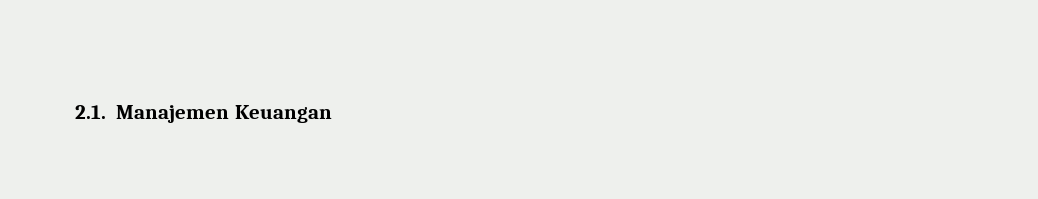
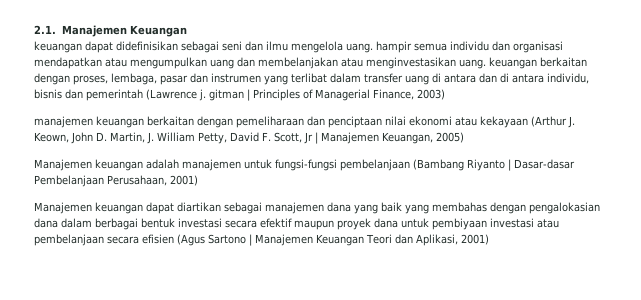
(332, 114) none -> [34,41,563,53] [34,57,587,69] [34,73,589,85] [34,89,445,101] [34,116,575,128] [34,132,464,144] [34,159,575,171] [34,175,198,187] [34,202,600,214] [34,218,559,230] [34,234,489,246] // keuangan dapat didefinisikan sebagai seni dan ilmu mengelola uang. hampir semua individu dan organisasi mendapatkan atau mengumpulkan uang dan membelanjakan atau menginvestasikan uang. keuangan berkaitan dengan proses, lembaga, pasar dan instrumen yang terlibat dalam transfer uang di antara dan di antara individu, bisnis dan pemerintah (Lawrence j. gitman | Principles of Managerial Finance, 2003) // manajemen keuangan berkaitan dengan pemeliharaan dan penciptaan nilai ekonomi atau kekayaan (Arthur J. Keown, John D. Martin, J. William Petty, David F. Scott, Jr | Manajemen Keuangan, 2005) // Manajemen keuangan adalah manajemen untuk fungsi-fungsi pembelanjaan (Bambang Riyanto | Dasar-dasar Pembelanjaan Perusahaan, 2001) // Manajemen keuangan dapat diartikan sebagai manajemen dana yang baik yang membahas dengan pengalokasian dana dalam berbagai bentuk investasi secara efektif maupun proyek dana untuk pembiyaan investasi atau pembelanjaan secara efisien (Agus Sartono | Manajemen Keuangan Teori dan Aplikasi, 2001)

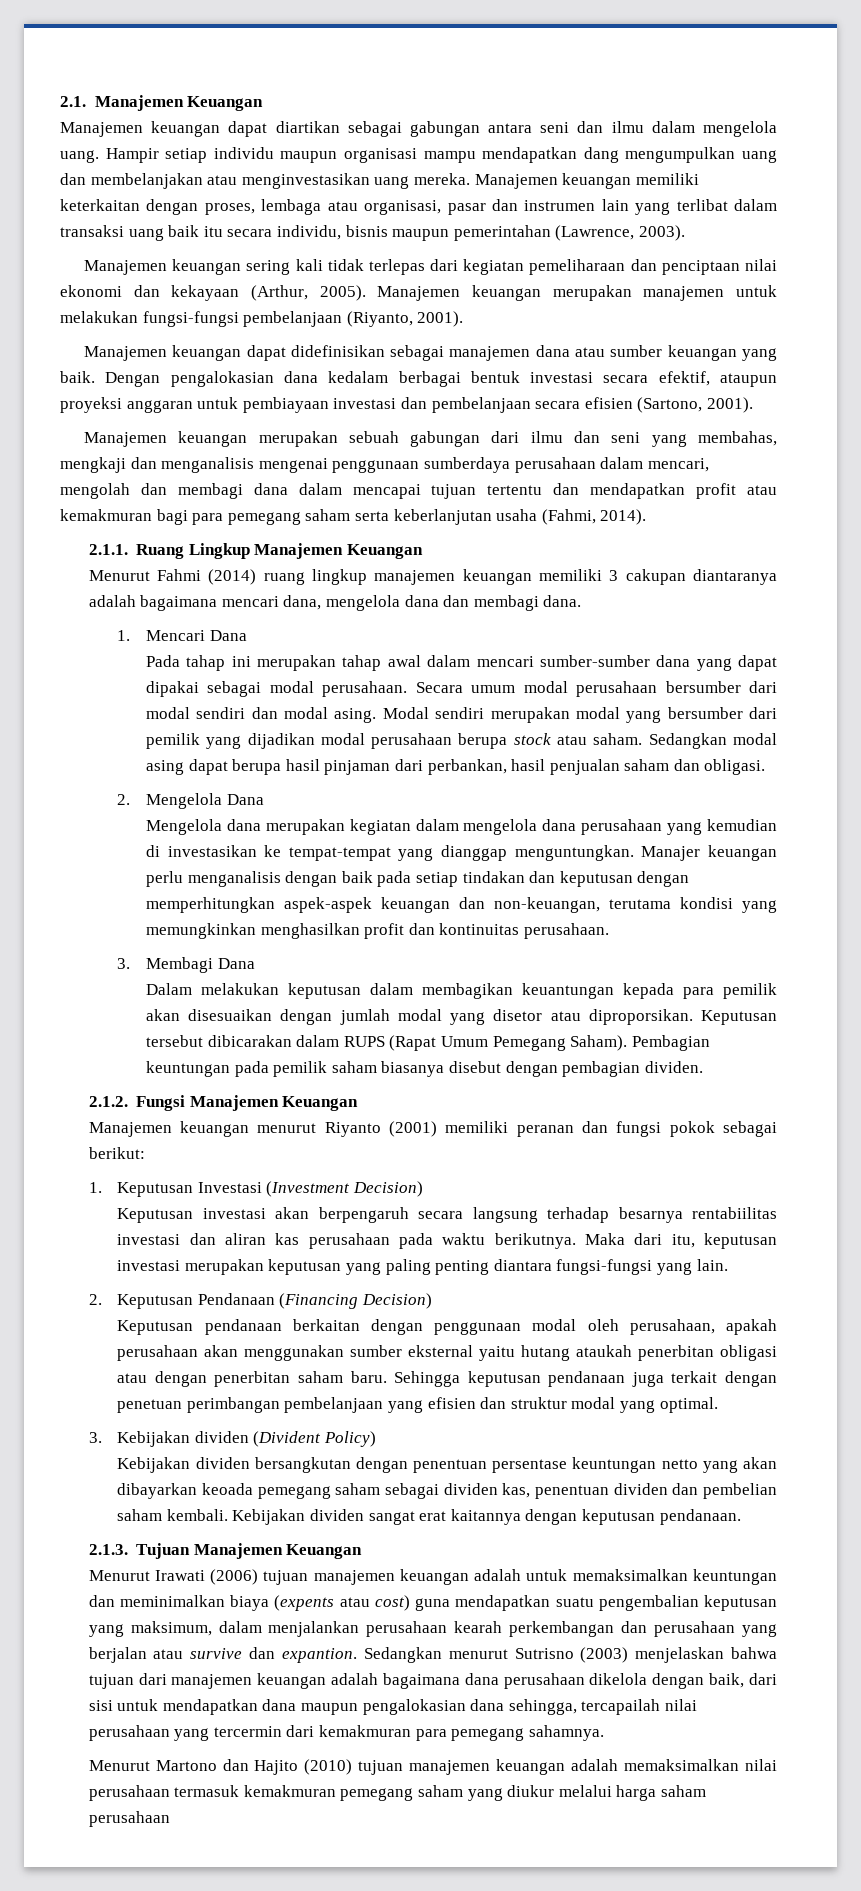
[34,41,219,53] keuangan dapat didefinisikan sebagai -> [60,121,533,137] Manajemen keuangan dapat diartikan sebagai gabungan antara
(288, 46) none -> [651,121,695,133] dalam
[376,41,563,53] [34,57,127,69] hampir semua individu dan organisasi mendapatkan atau -> [105,147,619,163] Hampir setiap individu maupun organisasi mampu mendapatkan dang
[459,57,587,69] [34,73,157,85] uang. keuangan berkaitan dengan proses, lembaga, -> [374,173,699,189] [60,199,442,215] uang mereka. Manajemen keuangan memiliki keterkaitan dengan proses, lembaga atau organisasi,
(261, 78) none -> [601,199,629,211] lain
[364,73,589,85] [34,89,445,101] [34,116,233,128] transfer uang di antara dan di antara individu, bisnis dan pemerintah (Lawrence j. gitman | Principles of Managerial Finance, 2003) // manajemen keuangan berkaitan dengan -> [60,225,685,241] [83,259,525,275] transaksi uang baik itu secara individu, bisnis maupun pemerintahan (Lawrence, 2003). // Manajemen keuangan sering kali tidak terlepas dari kegiatan
[455,116,575,128] [34,132,464,144] [34,159,179,171] atau kekayaan (Arthur J. Keown, John D. Martin, J. William Petty, David F. Scott, Jr | Manajemen Keuangan, 2005) // Manajemen keuangan adalah -> [133,285,632,301] dan kekayaan (Arthur, 2005). Manajemen keuangan merupakan
(272, 164) none -> [60,311,138,323] melakukan
[413,159,575,171] [34,175,198,187] [34,202,221,214] (Bambang Riyanto | Dasar-dasar Pembelanjaan Perusahaan, 2001) // Manajemen keuangan dapat diartikan -> [346,311,464,327] [83,345,385,361] (Riyanto, 2001). // Manajemen keuangan dapat didefinisikan
[354,202,600,214] [34,218,92,228] yang baik yang membahas dengan pengalokasian dana dalam -> [575,345,777,361] [60,371,389,387] atau sumber keuangan yang baik. Dengan pengalokasian dana kedalam
[260,218,559,230] [34,234,489,246] efektif maupun proyek dana untuk pembiyaan investasi atau pembelanjaan secara efisien (Agus Sartono | Manajemen Keuangan Teori dan Aplikasi, 2001) -> [658,371,777,387] [60,397,753,413] [83,431,777,447] [60,457,709,473] [60,483,777,499] [60,509,647,525] [88,543,423,559] [88,569,778,585] [88,595,582,611] [117,630,247,641] [145,655,777,671] [145,681,777,697] [145,707,777,723] [145,733,777,749] [145,759,766,775] [117,793,264,809] [145,819,778,835] [145,845,777,861] [145,871,690,887] [145,897,777,913] [145,923,609,939] [117,957,255,973] [145,983,778,999] [145,1009,777,1025] [145,1035,710,1051] [145,1061,703,1077] [88,1095,359,1111] [88,1121,778,1137] [88,1147,145,1159] [88,1181,424,1197] [117,1207,777,1223] [117,1233,777,1249] [117,1259,728,1275] [88,1293,433,1309] [117,1319,777,1335] [117,1345,777,1361] [117,1371,777,1387] [117,1397,718,1413] [88,1431,377,1447] [117,1457,777,1473] [117,1483,777,1499] [117,1509,741,1525] [88,1543,363,1559] [88,1569,777,1585] [88,1595,777,1611] [88,1621,777,1637] [88,1647,778,1663] [88,1673,778,1689] [88,1699,697,1715] [88,1725,604,1741] [88,1759,777,1775] [88,1785,706,1801] [88,1811,170,1827] efektif, ataupun proyeksi anggaran untuk pembiayaan investasi dan pembelanjaan secara efisien (Sartono, 2001). // Manajemen keuangan merupakan sebuah gabungan dari ilmu dan seni yang membahas, mengkaji dan menganalisis mengenai penggunaan sumberdaya perusahaan dalam mencari, mengolah dan membagi dana dalam mencapai tujuan tertentu dan mendapatkan profit atau kemakmuran bagi para pemegang saham serta keberlanjutan usaha (Fahmi, 2014). // 2.1.1. Ruang Lingkup Manajemen Keuangan // Menurut Fahmi (2014) ruang lingkup manajemen keuangan memiliki 3 cakupan diantaranya adalah bagaimana mencari dana, mengelola dana dan membagi dana. // 1. Mencari Dana // Pada tahap ini merupakan tahap awal dalam mencari sumber-sumber dana yang dapat dipakai sebagai modal perusahaan. Secara umum modal perusahaan bersumber dari modal sendiri dan modal asing. Modal sendiri merupakan modal yang bersumber dari pemilik yang dijadikan modal perusahaan berupa stock atau saham. Sedangkan modal asing dapat berupa hasil pinjaman dari perbankan, hasil penjualan saham dan obligasi. // 2. Mengelola Dana // Mengelola dana merupakan kegiatan dalam mengelola dana perusahaan yang kemudian di investasikan ke tempat-tempat yang dianggap menguntungkan. Manajer keuangan perlu menganalisis dengan baik pada setiap tindakan dan keputusan dengan memperhitungkan aspek-aspek keuangan dan non-keuangan, terutama kondisi yang memungkinkan menghasilkan profit dan kontinuitas perusahaan. // 3. Membagi Dana // Dalam melakukan keputusan dalam membagikan keuantungan kepada para pemilik akan disesuaikan dengan jumlah modal yang disetor atau diproporsikan. Keputusan tersebut dibicarakan dalam RUPS (Rapat Umum Pemegang Saham). Pembagian keuntungan pada pemilik saham biasanya disebut dengan pembagian dividen. // 2.1.2. Fungsi Manajemen Keuangan // Manajemen keuangan menurut Riyanto (2001) memiliki peranan dan fungsi pokok sebagai berikut: // 1. Keputusan Investasi (Investment Decision) // Keputusan investasi akan berpengaruh secara langsung terhadap besarnya rentabiilitas investasi dan aliran kas perusahaan pada waktu berikutnya. Maka dari itu, keputusan investasi merupakan keputusan yang paling penting diantara fungsi-fungsi yang lain. // 2. Keputusan Pendanaan (Financing Decision) // Keputusan pendanaan berkaitan dengan penggunaan modal oleh perusahaan, apakah perusahaan akan menggunakan sumber eksternal yaitu hutang ataukah penerbitan obligasi atau dengan penerbitan saham baru. Sehingga keputusan pendanaan juga terkait dengan penetuan perimbangan pembelanjaan yang efisien dan struktur modal yang optimal. // 3. Kebijakan dividen (Divident Policy) // Kebijakan dividen bersangkutan dengan penentuan persentase keuntungan netto yang akan dibayarkan keoada pemegang saham sebagai dividen kas, penentuan dividen dan pembelian saham kembali. Kebijakan dividen sangat erat kaitannya dengan keputusan pendanaan. // 2.1.3. Tujuan Manajemen Keuangan // Menurut Irawati (2006) tujuan manajemen keuangan adalah untuk memaksimalkan keuntungan dan meminimalkan biaya (expents atau cost) guna mendapatkan suatu pengembalian keputusan yang maksimum, dalam menjalankan perusahaan kearah perkembangan dan perusahaan yang berjalan atau survive dan expantion. Sedangkan menurut Sutrisno (2003) menjelaskan bahwa tujuan dari manajemen keuangan adalah bagaimana dana perusahaan dikelola dengan baik, dari sisi untuk mendapatkan dana maupun pengalokasian dana sehingga, tercapailah nilai perusahaan yang tercermin dari kemakmuran para pemegang sahamnya. // Menurut Martono dan Hajito (2010) tujuan manajemen keuangan adalah memaksimalkan nilai perusahaan termasuk kemakmuran pemegang saham yang diukur melalui harga saham perusahaan

